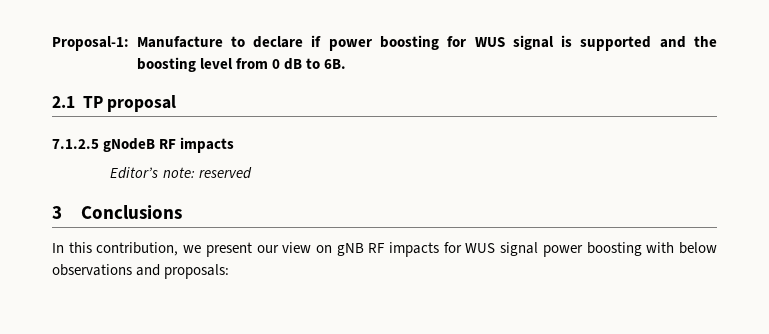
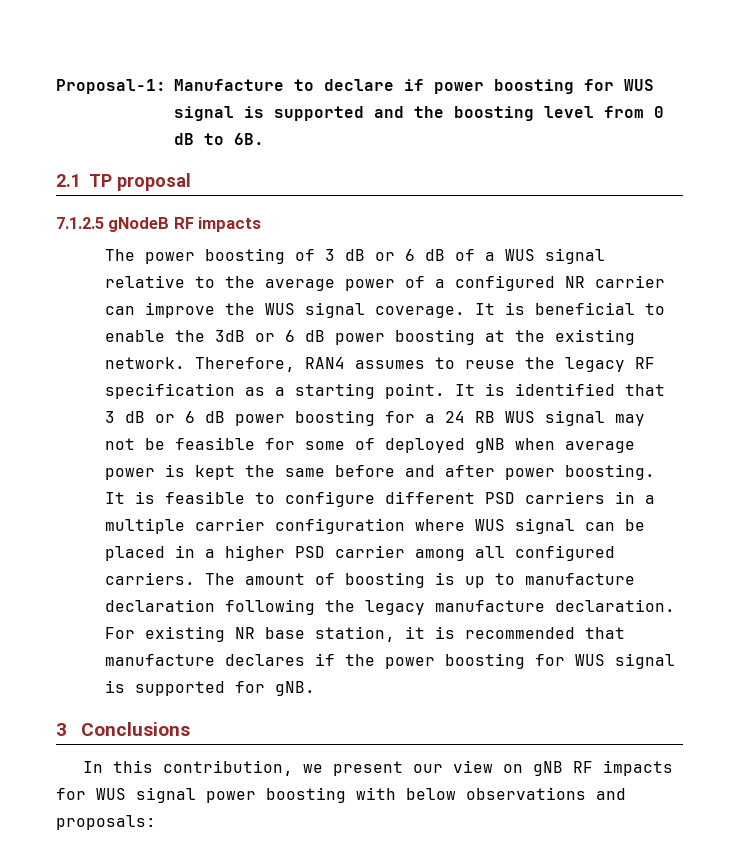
[110,167,252,179] Editor’s note: reserved -> [105,248,606,264] [105,275,666,291] [105,302,666,318] [105,329,636,345] [105,357,656,372] [105,383,666,399] [105,410,646,426] [105,437,636,453] [105,464,656,480] [105,491,656,507] [105,518,646,534] [105,545,616,561] [105,572,636,588] [105,599,676,615] [105,626,626,642] [105,653,676,669] [105,680,316,696] The power boosting of 3 dB or 6 dB of a WUS signal relative to the average power of a configured NR carrier can improve the WUS signal coverage. It is beneficial to enable the 3dB or 6 dB power boosting at the existing network. Therefore, RAN4 assumes to reuse the legacy RF specification as a starting point. It is identified that 3 dB or 6 dB power boosting for a 24 RB WUS signal may not be feasible for some of deployed gNB when average power is kept the same before and after power boosting. It is feasible to configure different PSD carriers in a multiple carrier configuration where WUS signal can be placed in a higher PSD carrier among all configured carriers. The amount of boosting is up to manufacture declaration following the legacy manufacture declaration. For existing NR base station, it is recommended that manufacture declares if the power boosting for WUS signal is supported for gNB.

